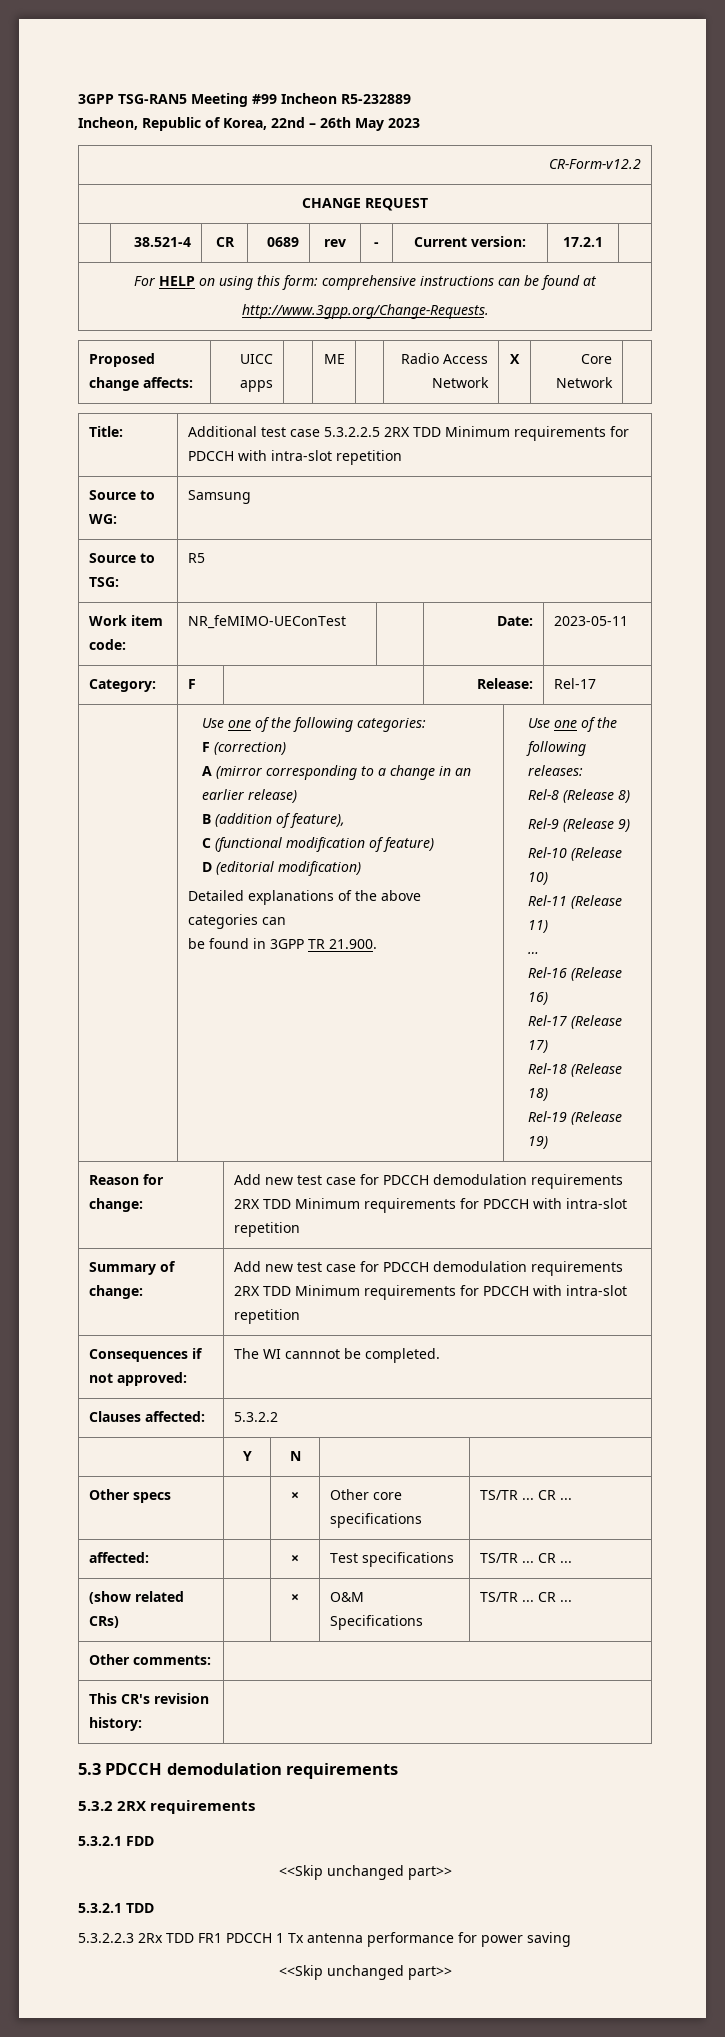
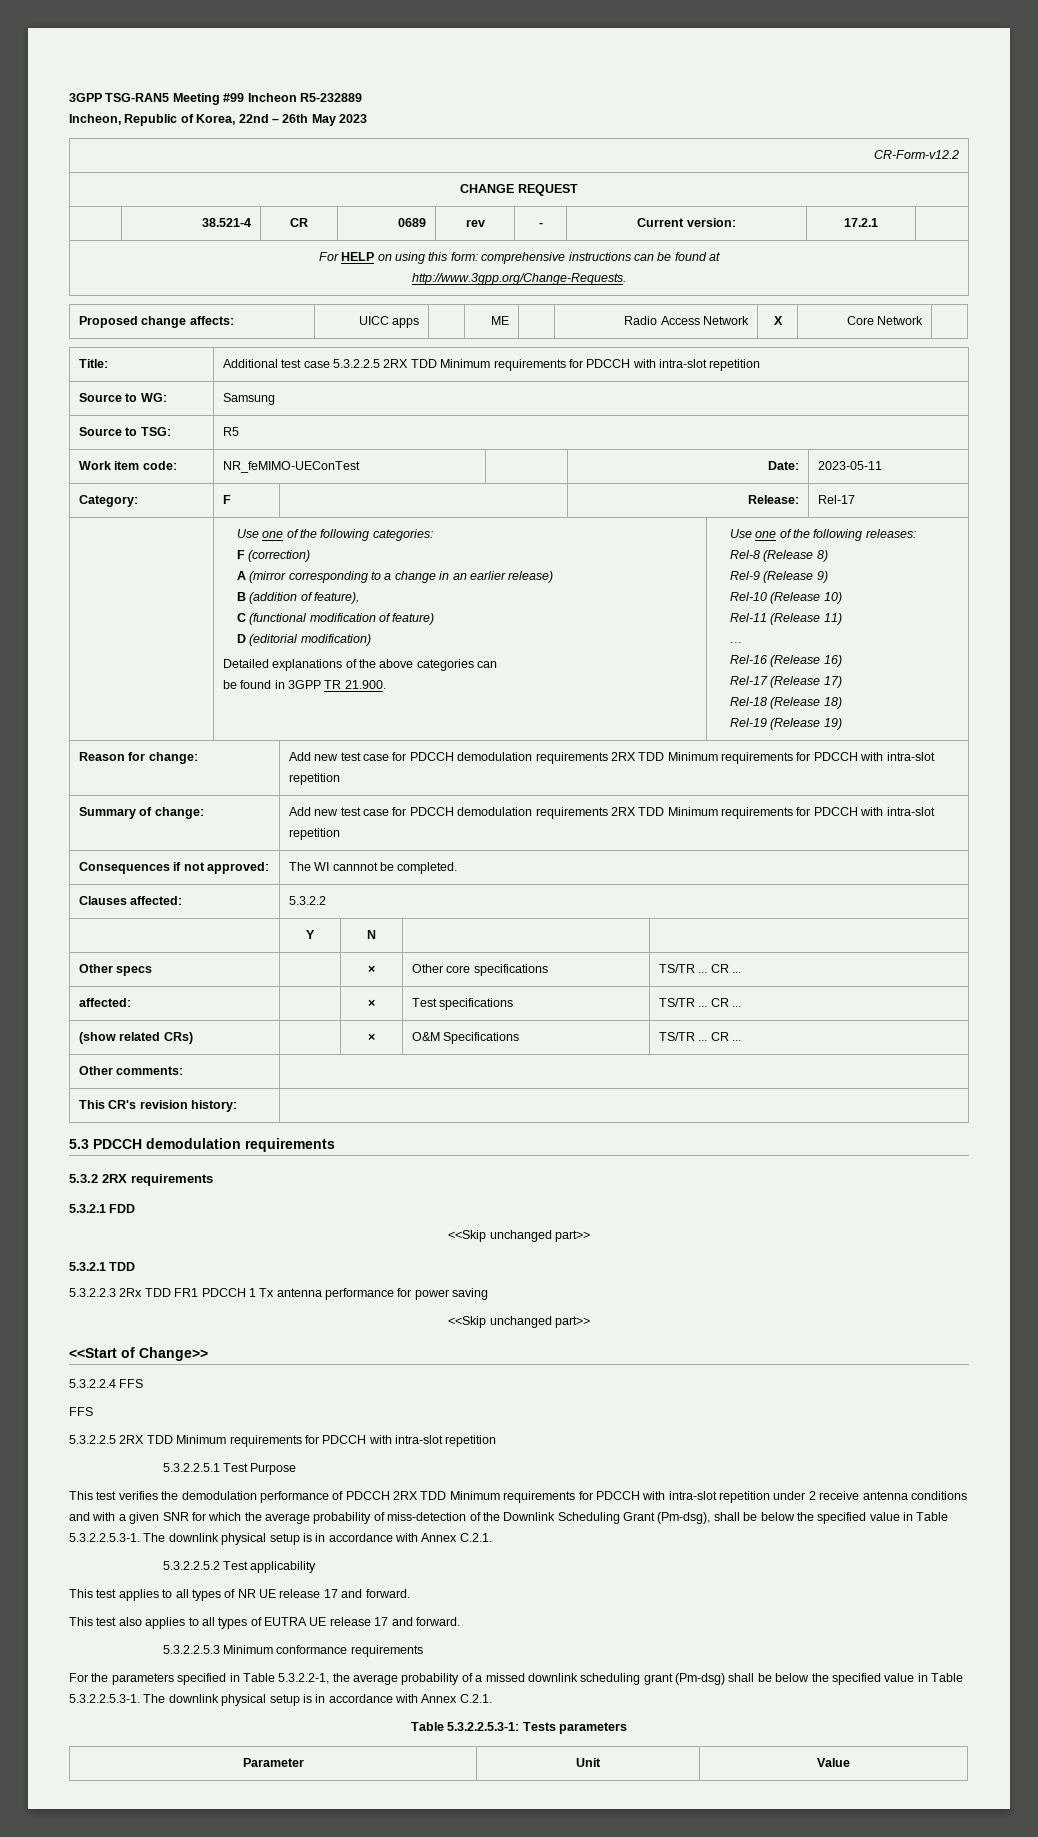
(452, 1973) none -> [69,1347,208,1361] [69,1379,144,1388] [69,1407,93,1416] [69,1435,497,1447] [162,1463,297,1475] [69,1491,967,1503] [69,1512,949,1524] [69,1533,492,1545] [162,1561,317,1573] [69,1589,410,1601] [69,1617,460,1629] [162,1645,423,1657] [69,1673,963,1685] [69,1694,492,1706] [410,1722,628,1734] [242,1758,304,1767] [576,1758,601,1767] [817,1758,851,1767] // <<Start of Change>> // 5.3.2.2.4 FFS // FFS // 5.3.2.2.5 2RX TDD Minimum requirements for PDCCH with intra-slot repetition // 5.3.2.2.5.1 Test Purpose // This test verifies the demodulation performance of PDCCH 2RX TDD Minimum requirements for PDCCH with intra-slot repetition under 2 receive antenna conditions and with a given SNR for which the average probability of miss-detection of the Downlink Scheduling Grant (Pm-dsg), shall be below the specified value in Table 5.3.2.2.5.3-1. The downlink physical setup is in accordance with Annex C.2.1. // 5.3.2.2.5.2 Test applicability // This test applies to all types of NR UE release 17 and forward. // This test also applies to all types of EUTRA UE release 17 and forward. // 5.3.2.2.5.3 Minimum conformance requirements // For the parameters specified in Table 5.3.2.2-1, the average probability of a missed downlink scheduling grant (Pm-dsg) shall be below the specified value in Table 5.3.2.2.5.3-1. The downlink physical setup is in accordance with Annex C.2.1. // Table 5.3.2.2.5.3-1: Tests parameters // Parameter | Unit | Value

